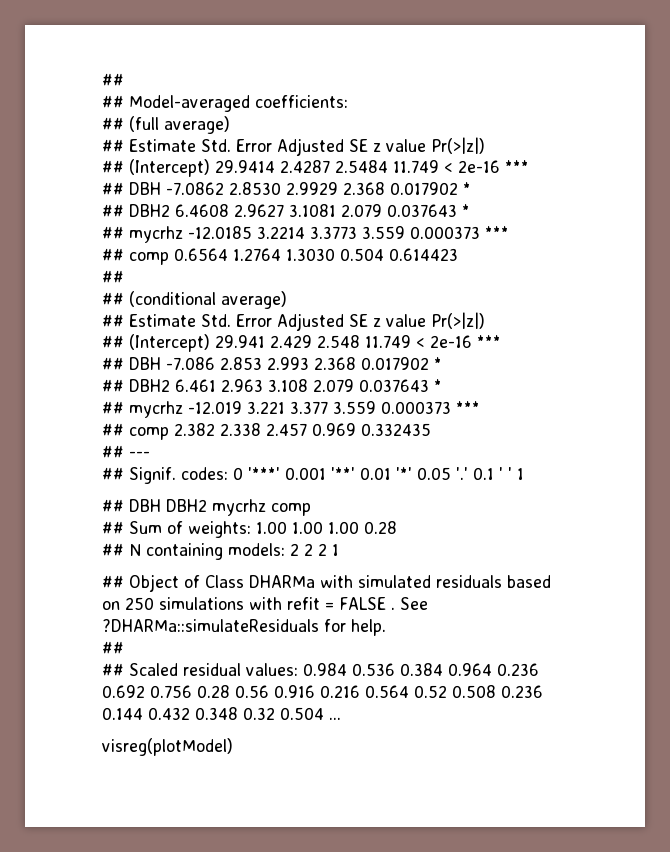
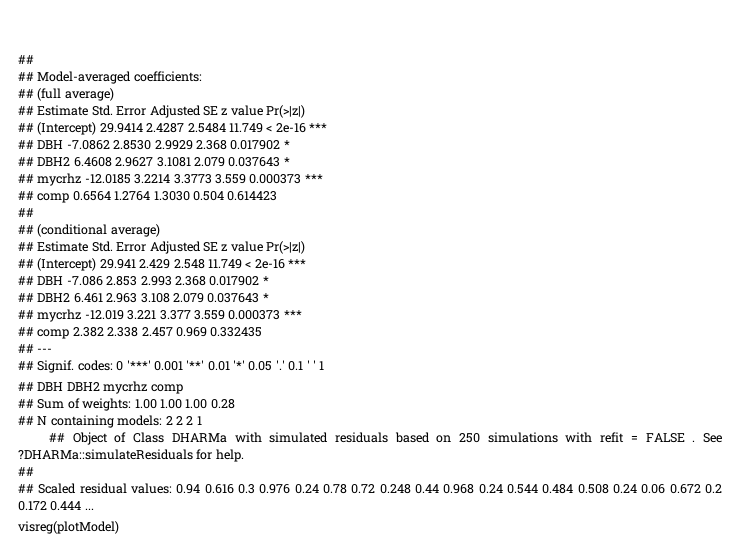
[303,663,539,676] [102,685,543,698] [102,707,324,720] 0.984 0.536 0.384 0.964 0.236 0.692 0.756 0.28 0.56 0.916 0.216 0.564 0.52 0.508 0.236 0.144 0.432 0.348 0.32 0.504 -> [176,484,723,494] [18,501,82,511] 0.94 0.616 0.3 0.976 0.24 0.78 0.72 0.248 0.44 0.968 0.24 0.544 0.484 0.508 0.24 0.06 0.672 0.2 0.172 0.444

